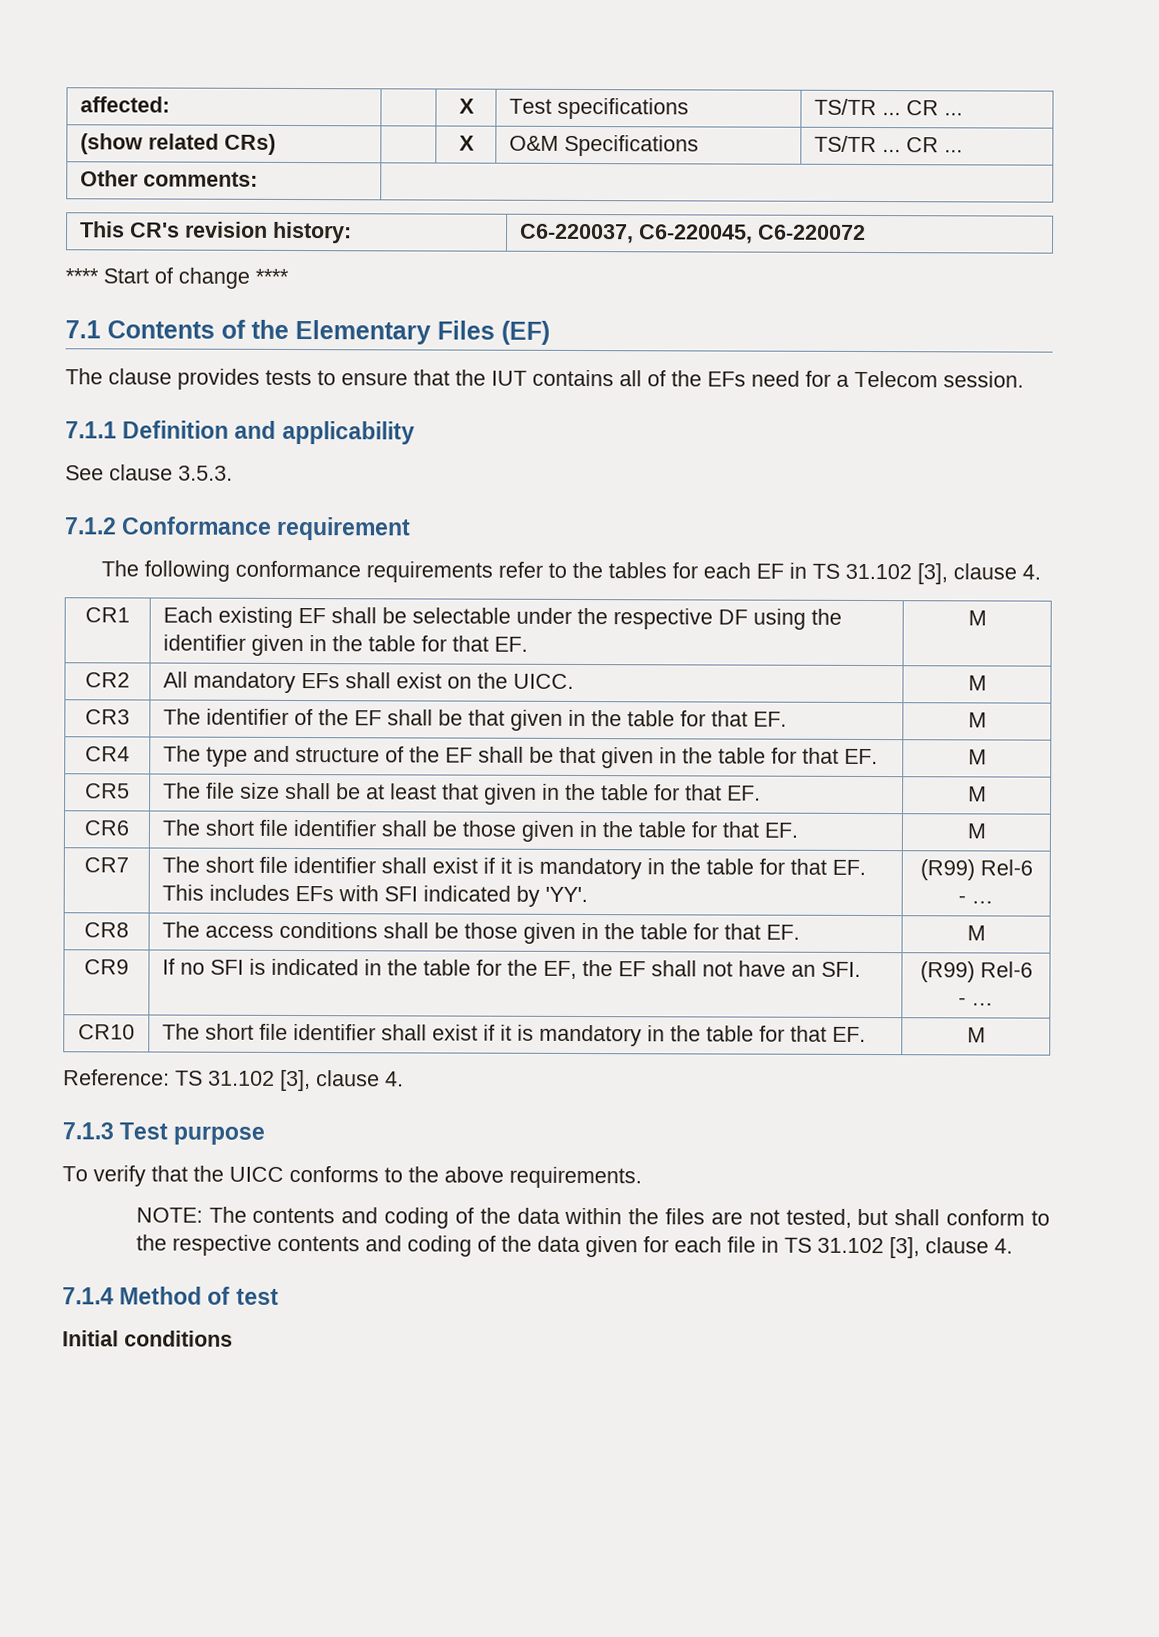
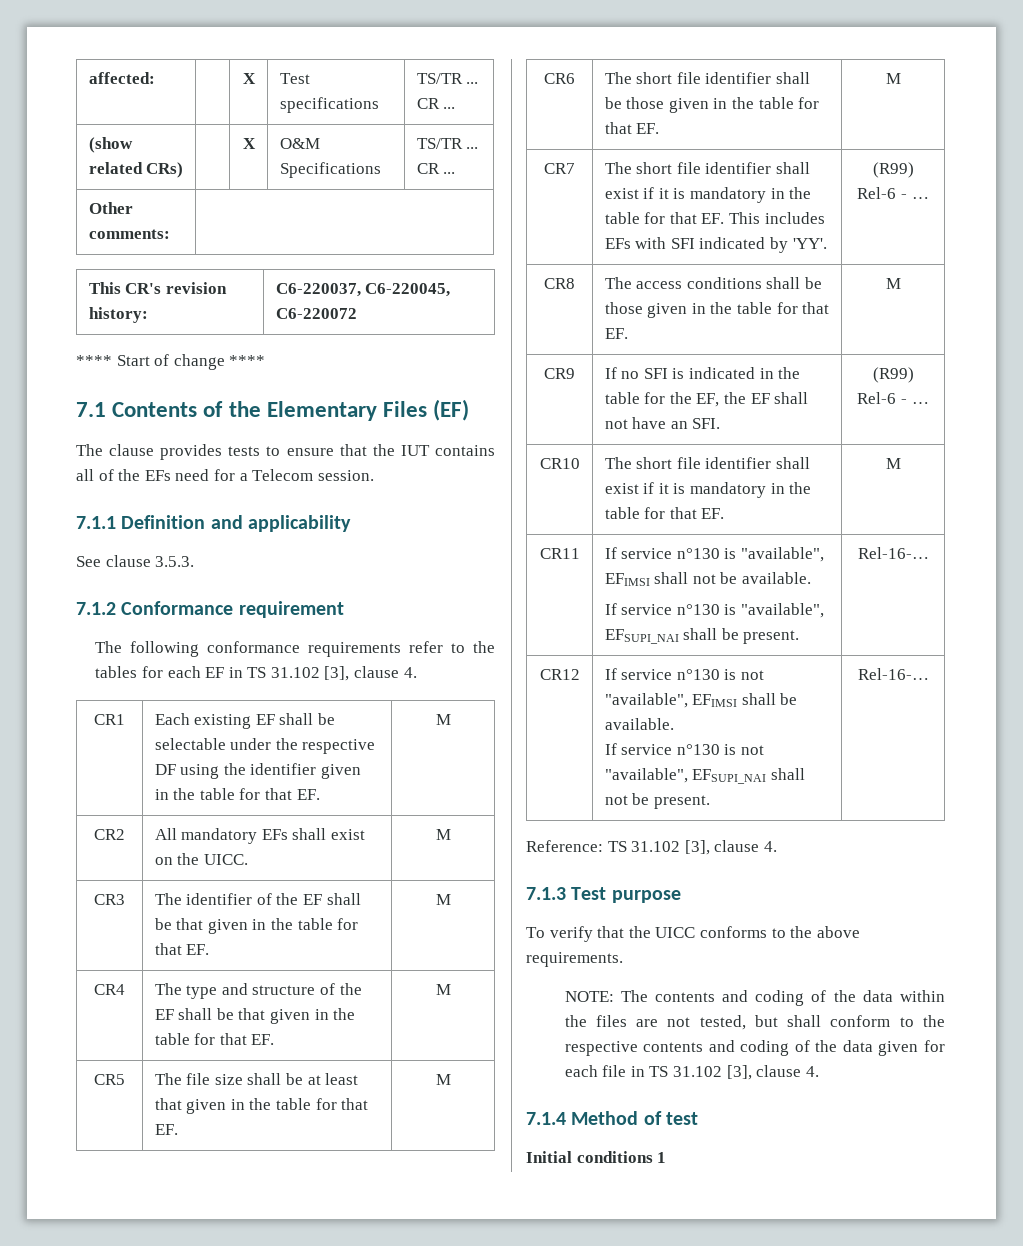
(986, 1035) none -> [539,548,580,559] [604,547,825,562] [604,572,812,586] [604,603,825,618] [604,628,800,644] [857,547,929,559] [539,669,580,680] [604,668,765,680] [604,693,798,708] [604,718,674,730] [604,743,765,755] [604,768,805,784] [604,793,710,809] [857,668,929,680] // CR11 | If service n°130 is "available", EFIMSI shall not be available. // If service n°130 is "available", EFSUPI_NAI shall be present. | Rel-16-… // CR12 | If service n°130 is not "available", EFIMSI shall be available. // If service n°130 is not "available", EFSUPI_NAI shall not be present. | Rel-16-…
(233, 1338) none -> [657,1152,667,1163] 1

